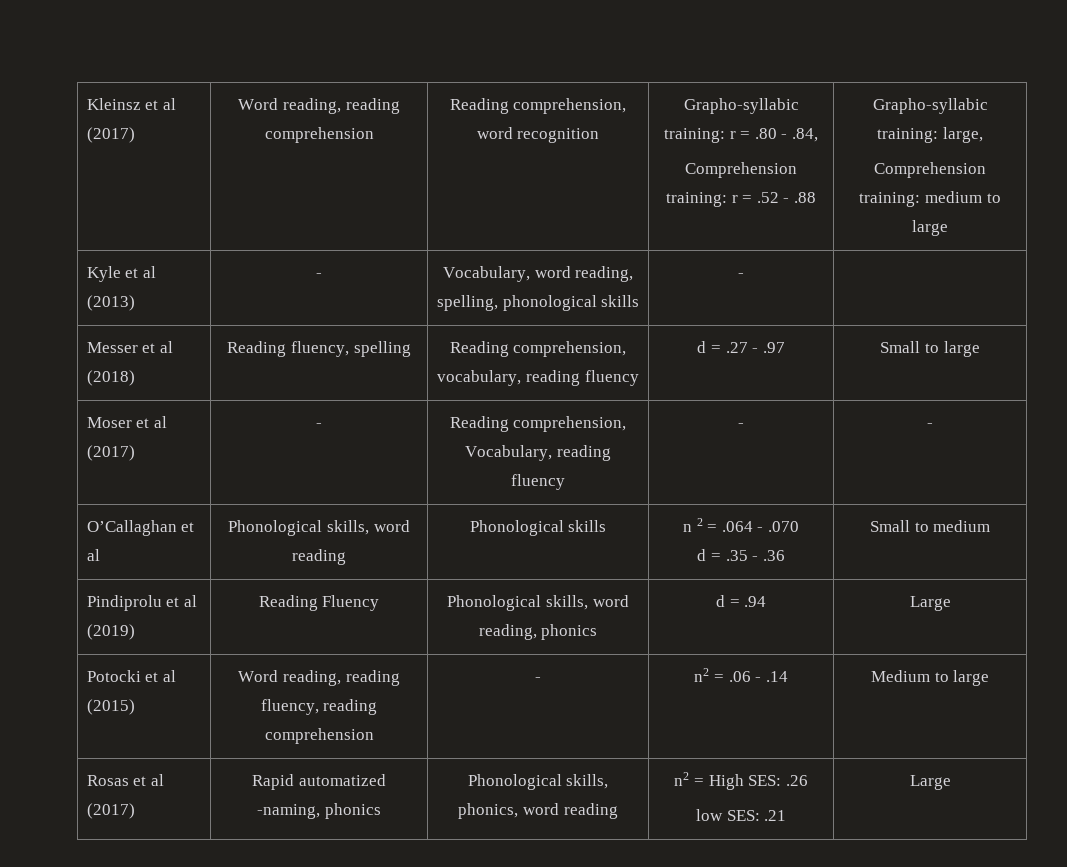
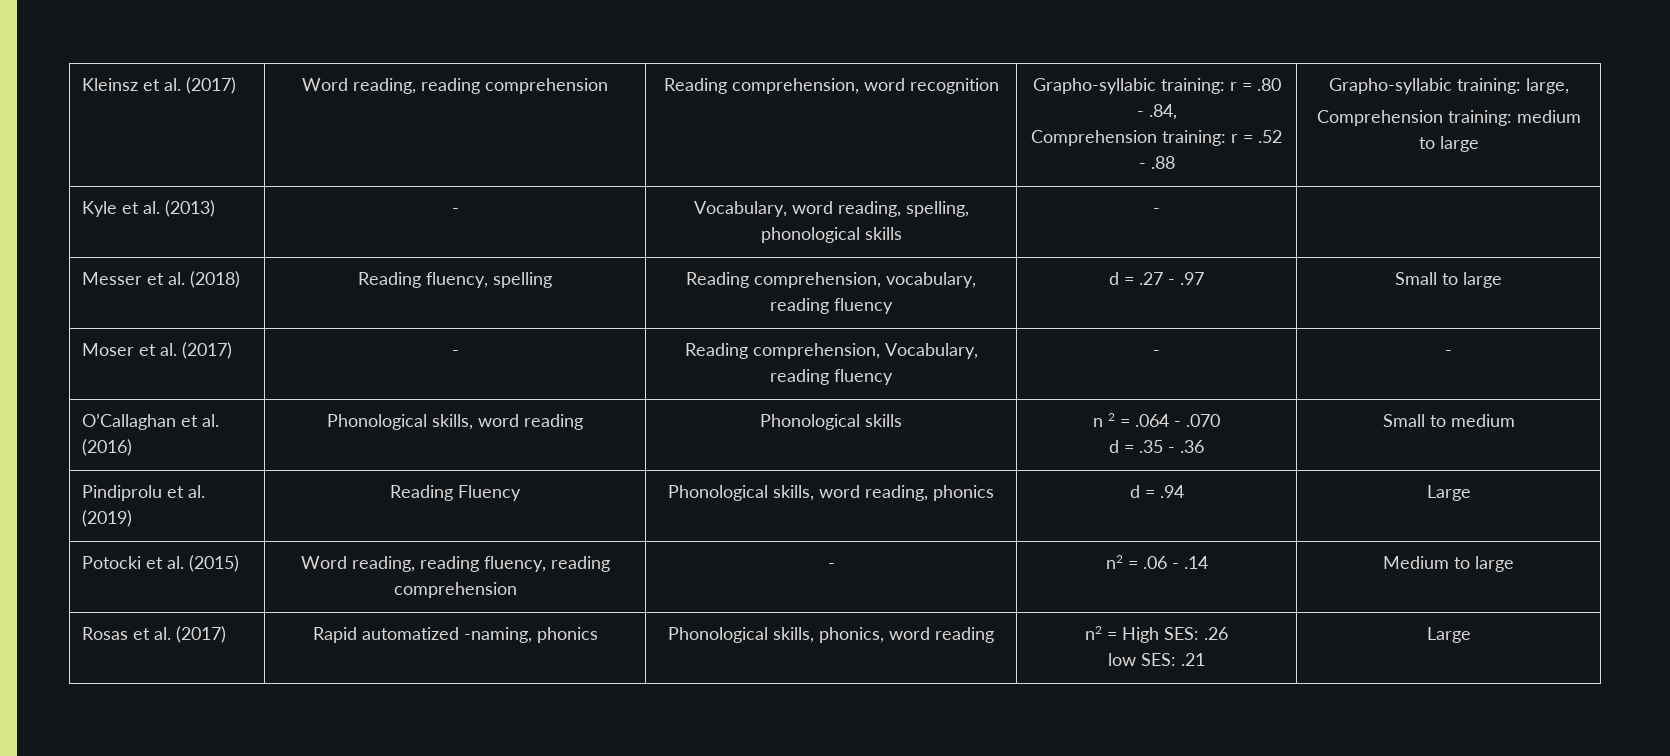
[162,98,176,110] al -> [164,78,182,91] al.
[142,266,156,278] al -> [143,201,161,214] al.
[159,341,173,353] al -> [168,272,186,285] al.
[153,416,167,428] al -> [160,343,178,356] al.
[86,549,100,561] al -> [202,414,220,427] [82,439,133,456] al. (2016)
[183,595,197,607] al -> [188,485,206,498] al.
[162,670,176,682] al -> [167,556,185,569] al.
[150,774,164,786] al -> [154,627,172,640] al.

